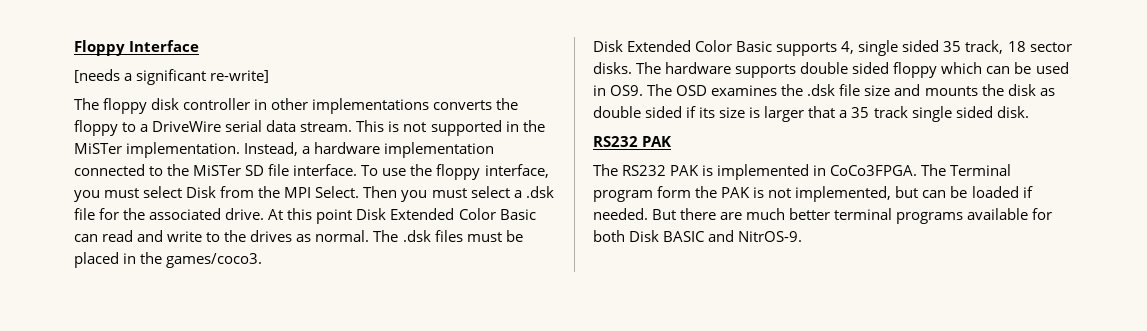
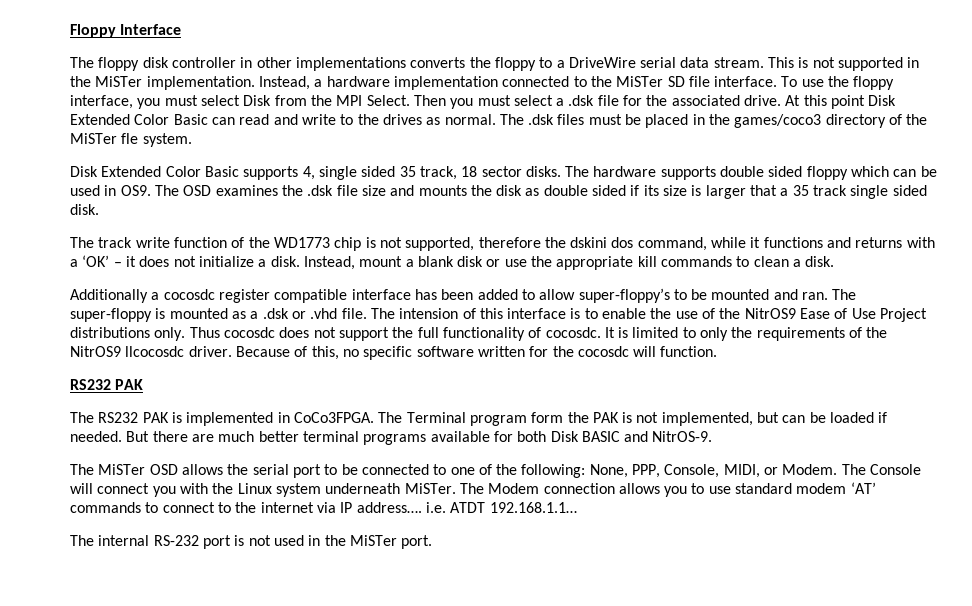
[74,69,270,85] // [needs a significant re-write] -> (182, 29) none
[166,253,263,268] games/coco3. -> [734,114,928,128] [70,133,192,147] games/coco3 directory of the MiSTer fle system.
(1029, 112) none -> [70,237,935,251] [70,255,835,270] [70,288,857,303] [70,308,928,322] [70,327,888,341] [70,346,718,360] // The track write function of the WD1773 chip is not supported, therefore the dskini dos command, while it functions and returns with a ‘OK’ – it does not initialize a disk. Instead, mount a blank disk or use the appropriate kill commands to clean a disk. // Additionally a cocosdc register compatible interface has been added to allow super-floppy’s to be mounted and ran. The super-floppy is mounted as a .dsk or .vhd file. The intension of this interface is to enable the use of the NitrOS9 Ease of Use Project distributions only. Thus cocosdc does not support the full functionality of cocosdc. It is limited to only the requirements of the NitrOS9 llcocosdc driver. Because of this, no specific software written for the cocosdc will function.
(803, 236) none -> [70,464,922,478] [70,482,876,497] [70,502,577,513] [70,535,433,549] // The MiSTer OSD allows the serial port to be connected to one of the following: None, PPP, Console, MIDI, or Modem. The Console will connect you with the Linux system underneath MiSTer. The Modem connection allows you to use standard modem ‘AT’ commands to connect to the internet via IP address…. i.e. ATDT 192.168.1.1… // The internal RS-232 port is not used in the MiSTer port.

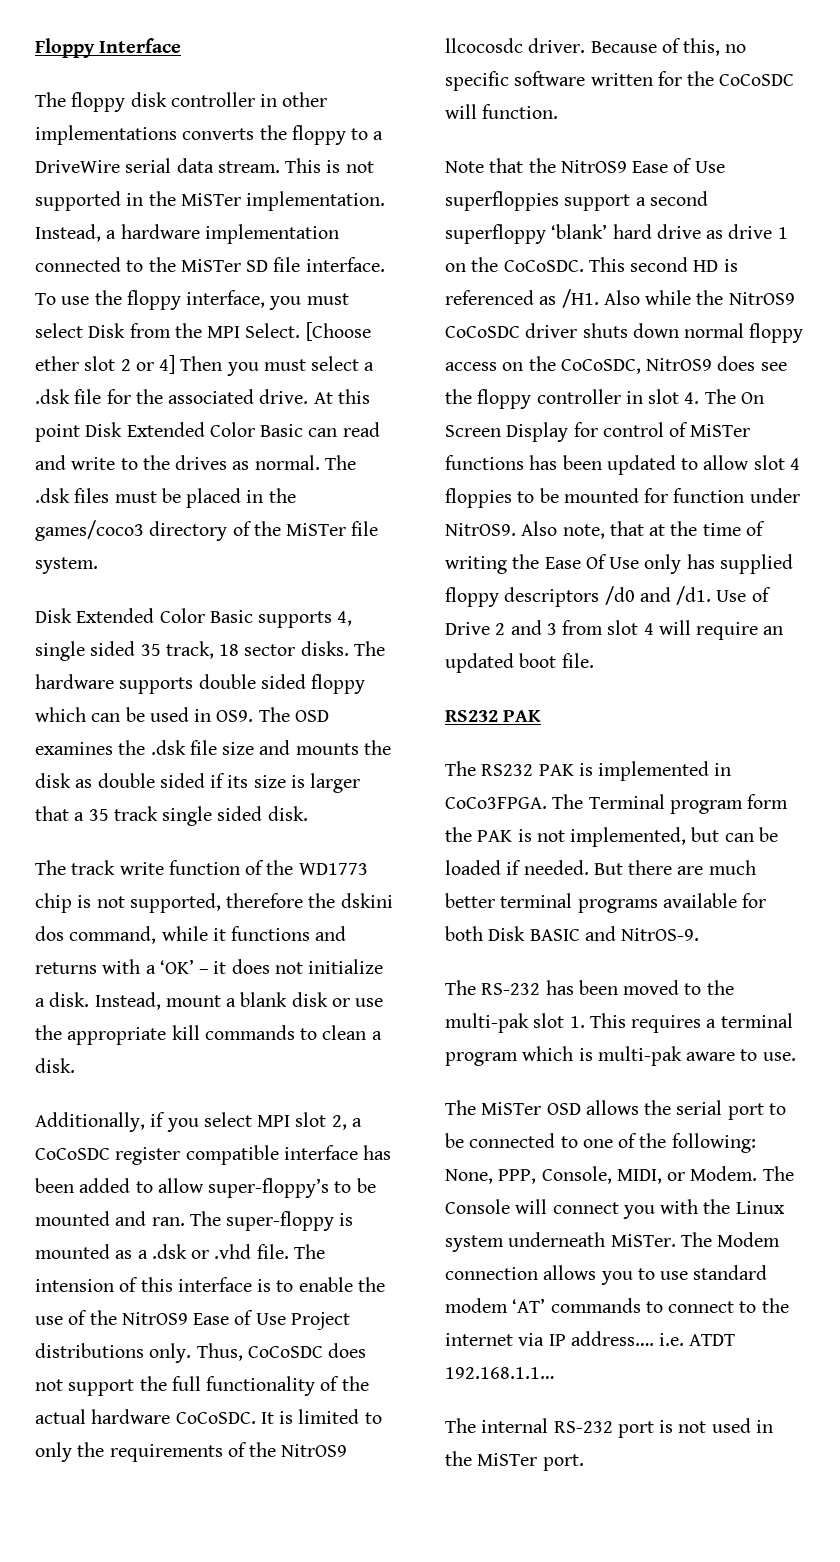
(410, 100) none -> [305,322,371,341] [35,355,176,374] [Choose ether slot 2 or 4]
[121,133,139,144] fle -> [351,521,379,536] file
[70,289,215,303] Additionally a cocosdc -> [35,1112,362,1132] [35,1148,110,1160] Additionally, if you select MPI slot 2, a CoCoSDC
[189,327,275,338] Thus cocosdc -> [196,1343,323,1361] Thus, CoCoSDC
[545,327,601,338] cocosdc. -> [341,1376,369,1391] [35,1409,256,1424] the actual hardware CoCoSDC.
[577,346,629,357] cocosdc -> [719,74,795,86] CoCoSDC
(718, 351) none -> [445,158,725,173] [445,191,708,211] [445,224,788,244] [445,257,738,272] [445,289,795,308] [445,323,804,343] [445,356,787,374] [445,389,764,409] [445,422,751,442] [445,455,800,475] [445,488,800,508] [445,521,765,539] [445,554,793,574] [445,586,771,607] [445,620,784,640] [445,653,594,673] // Note that the NitrOS9 Ease of Use superfloppies support a second superfloppy ‘blank’ hard drive as drive 1 on the CoCoSDC. This second HD is referenced as /H1. Also while the NitrOS9 CoCoSDC driver shuts down normal floppy access on the CoCoSDC, NitrOS9 does see the floppy controller in slot 4. The On Screen Display for control of MiSTer functions has been updated to allow slot 4 floppies to be mounted for function under NitrOS9. Also note, that at the time of writing the Ease Of Use only has supplied floppy descriptors /d0 and /d1. Use of Drive 2 and 3 from slot 4 will require an updated boot file.
(713, 436) none -> [445,980,734,995] [445,1013,793,1033] [445,1046,796,1066] // The RS-232 has been moved to the multi-pak slot 1. This requires a terminal program which is multi-pak aware to use.

